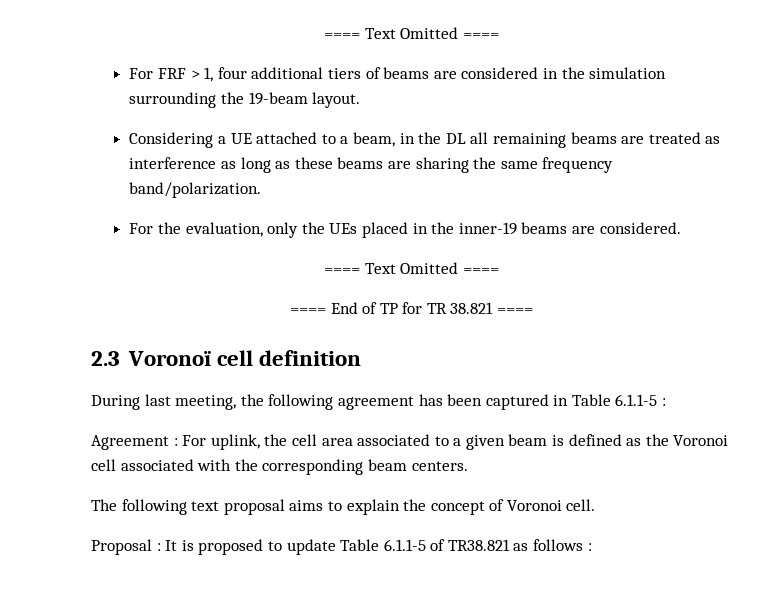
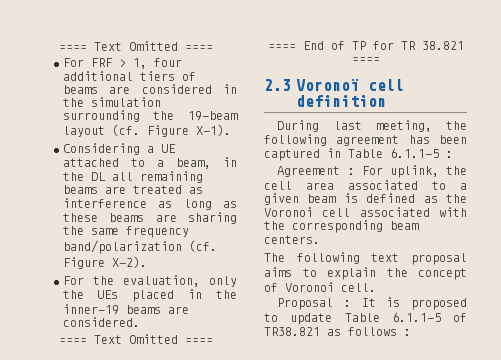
[312,92,361,108] layout. -> [62,124,231,137] layout (cf. Figure X-1).
[129,182,262,198] band/polarization. -> [62,240,217,254] [62,256,147,269] band/polarization (cf. Figure X-2).

